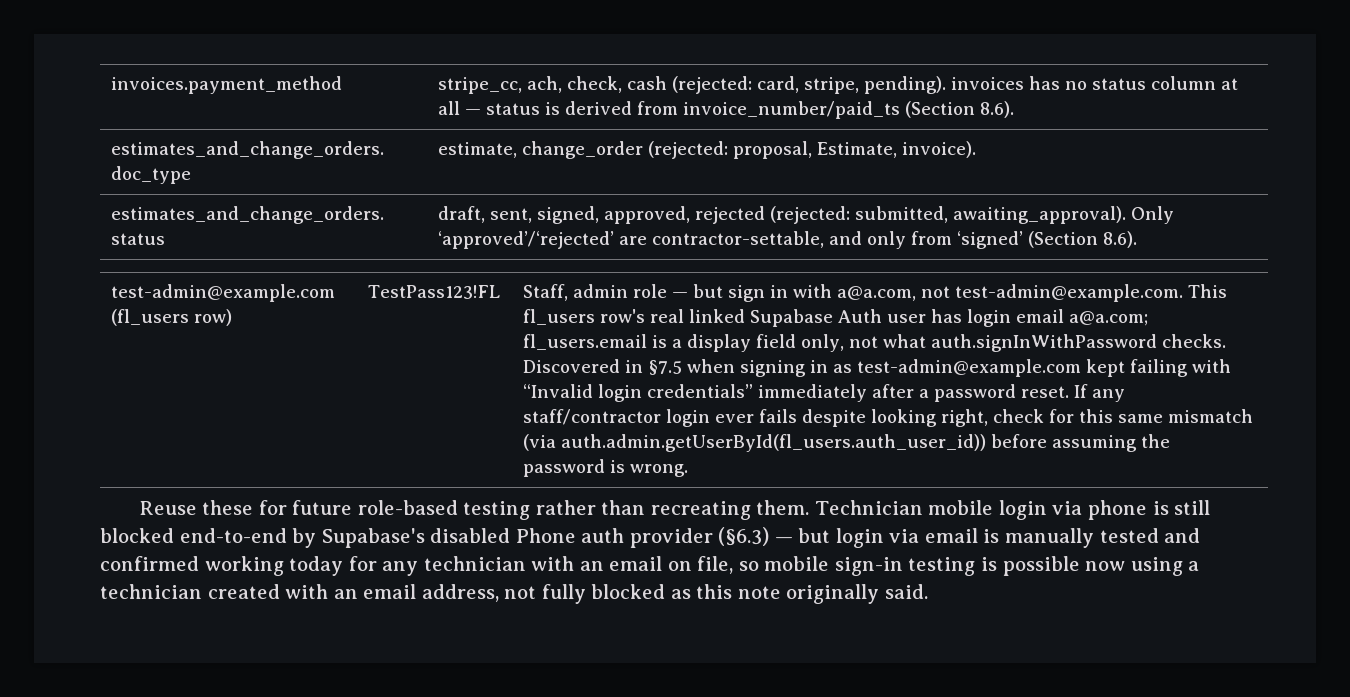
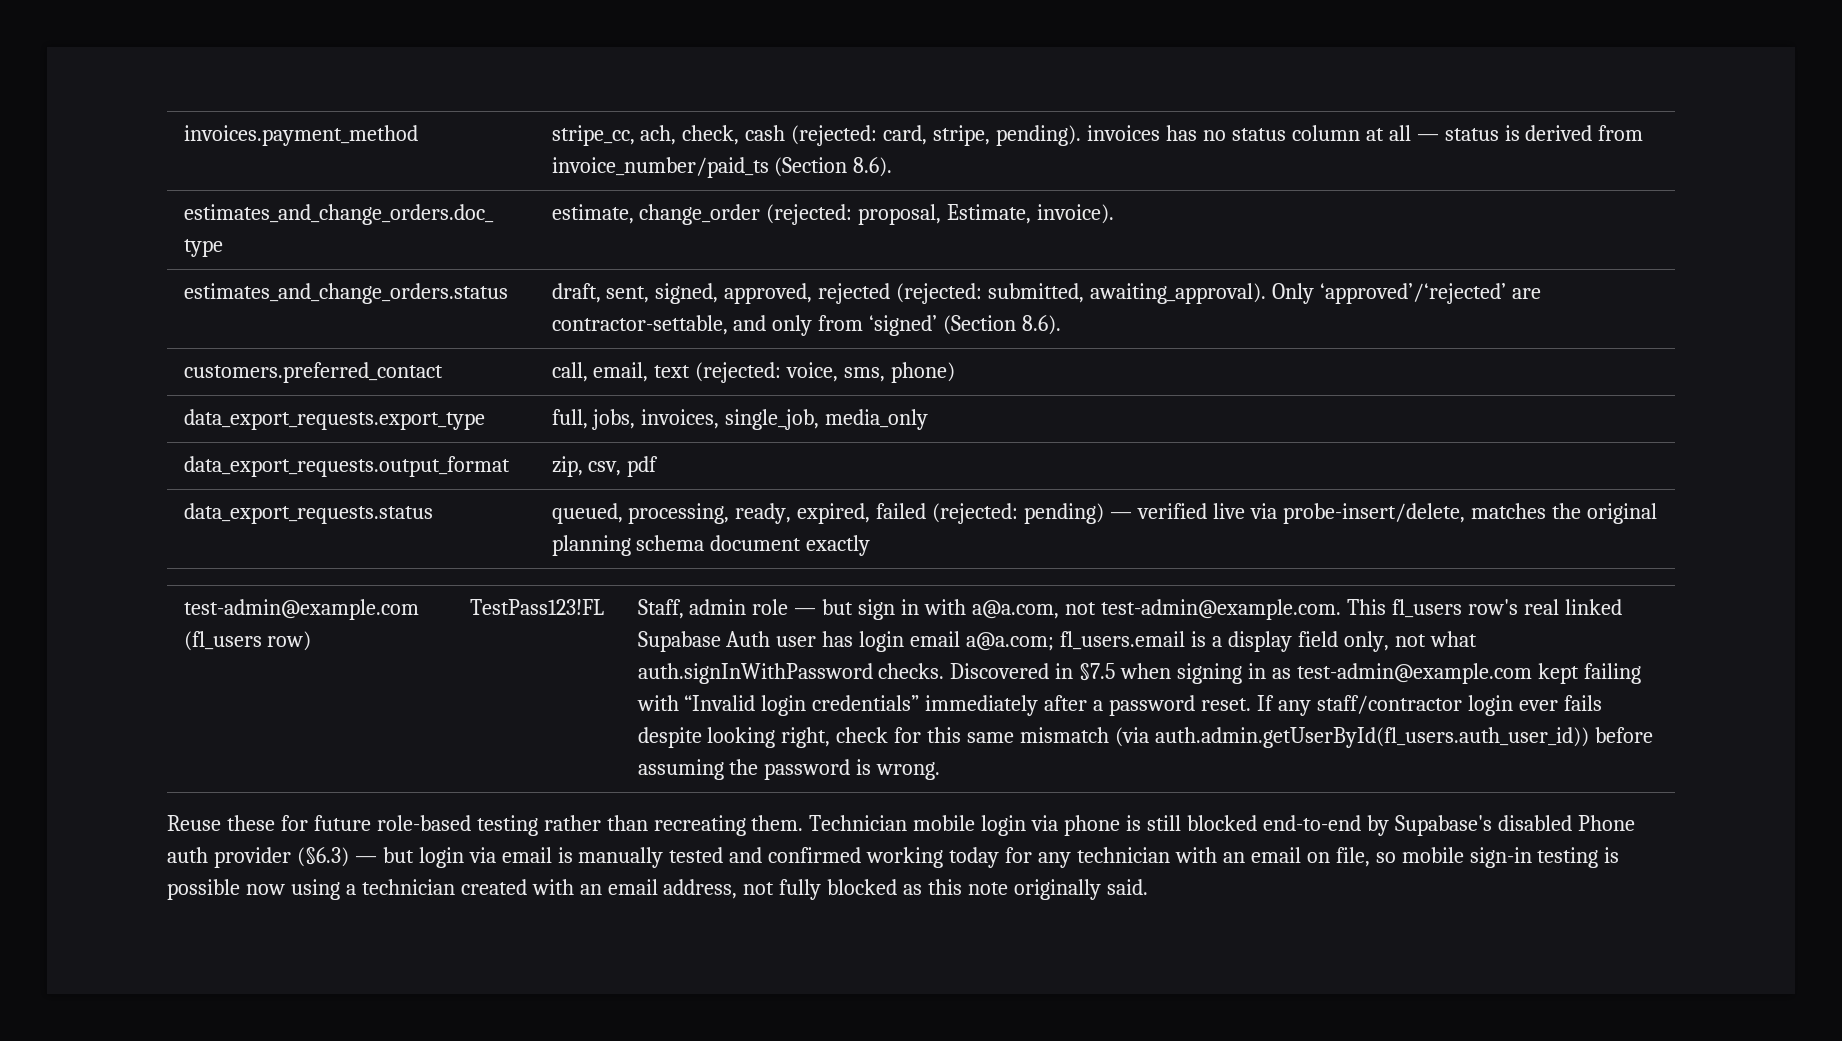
(1138, 239) none -> [183,362,443,383] [551,362,956,383] [183,409,485,430] [551,409,929,430] [183,456,510,477] [551,456,659,477] [183,503,433,524] [551,503,1657,524] [551,535,871,556] // customers.preferred_contact | call, email, text (rejected: voice, sms, phone) // data_export_requests.export_type | full, jobs, invoices, single_job, media_only // data_export_requests.output_format | zip, csv, pdf // data_export_requests.status | queued, processing, ready, expired, failed (rejected: pending) — verified live via probe-insert/delete, matches the original planning schema document exactly

